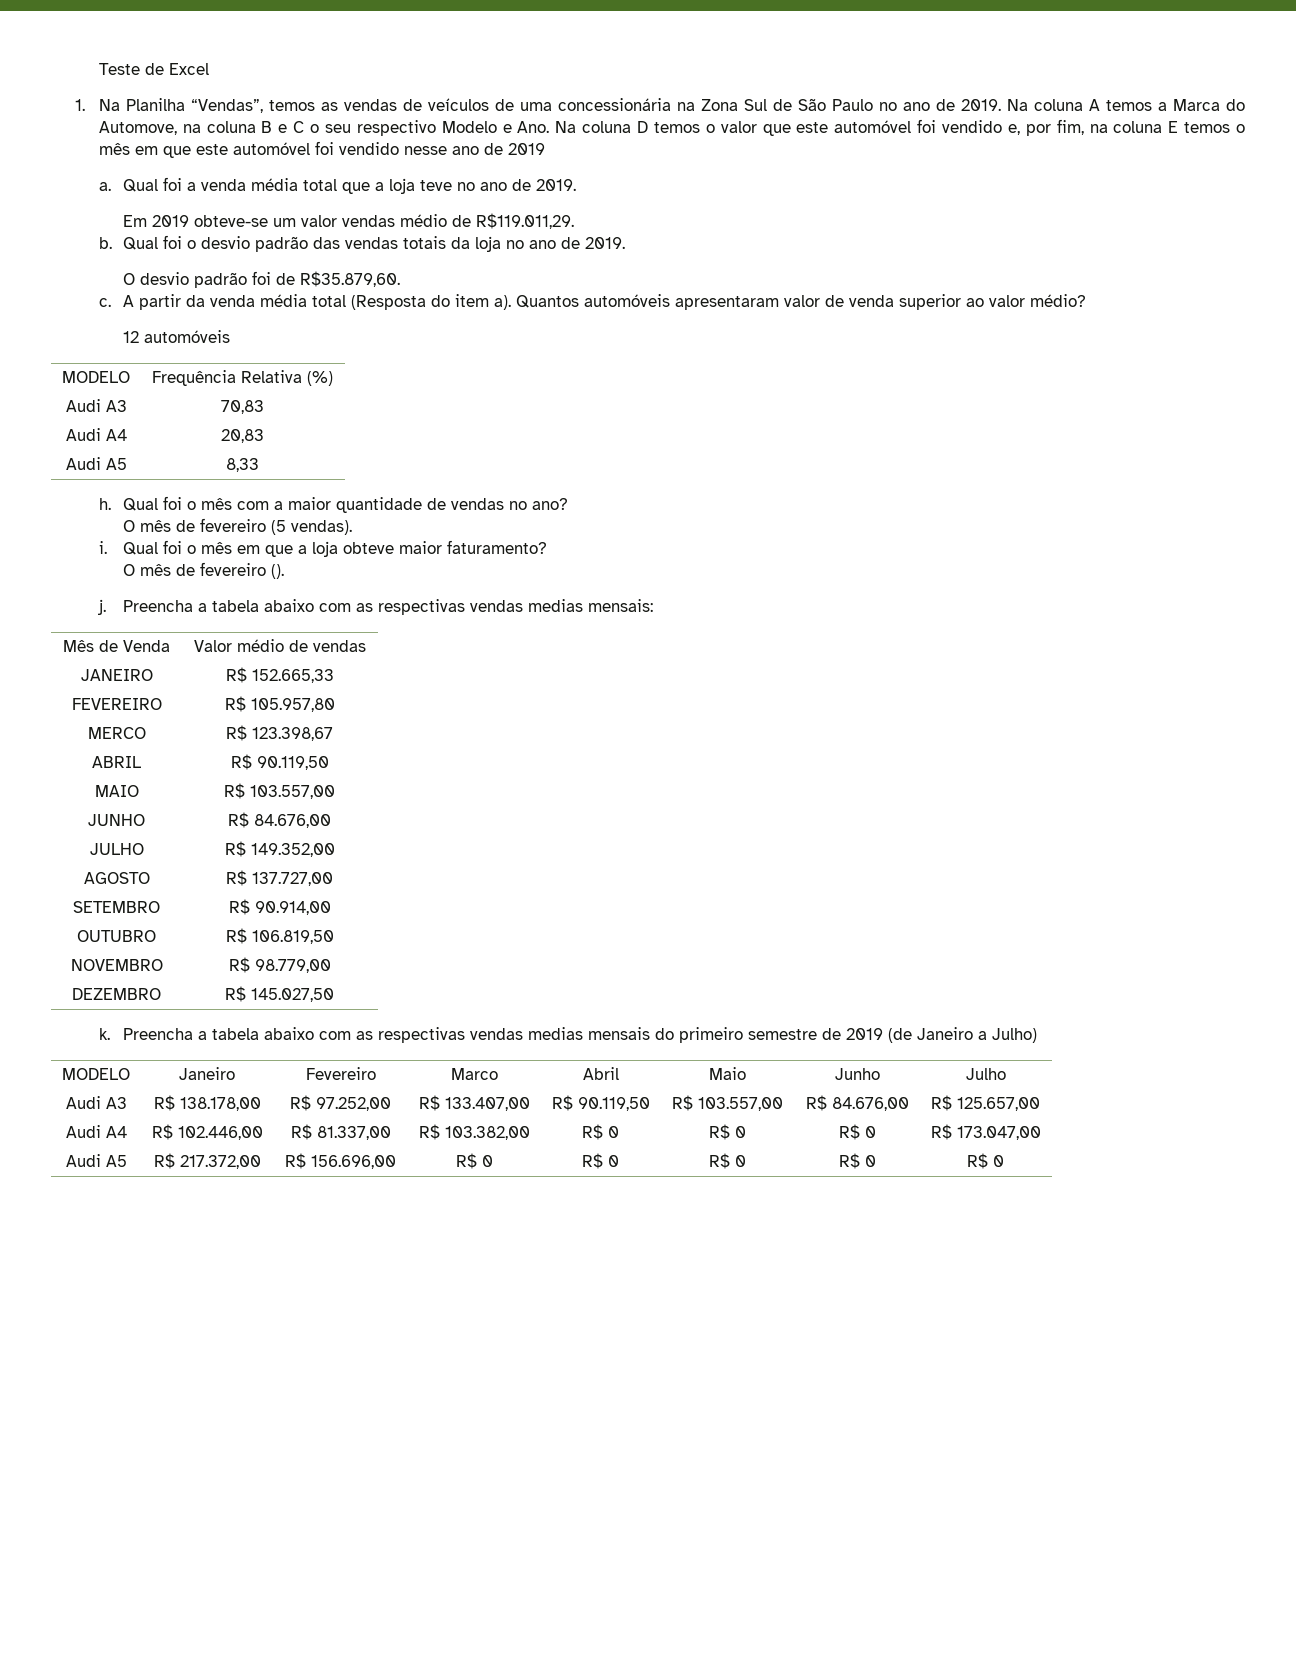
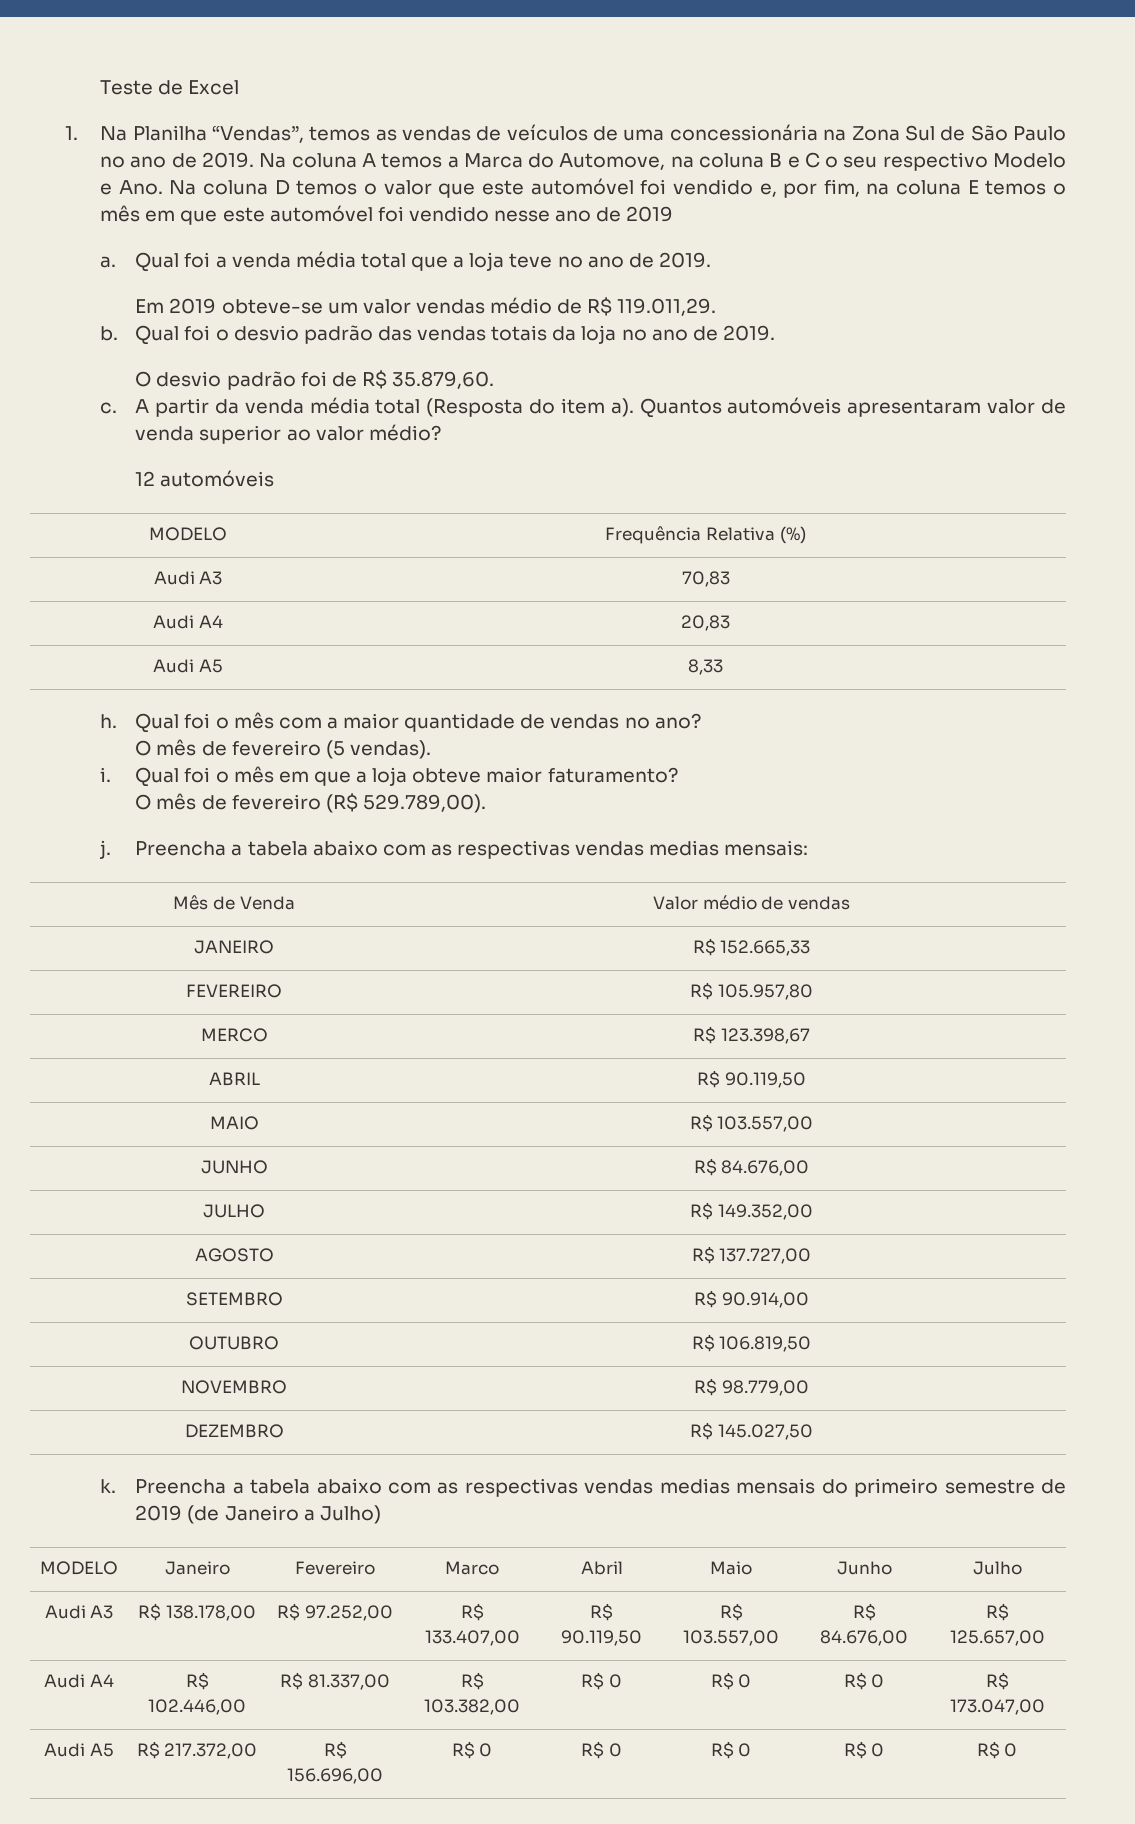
[475,213,574,229] R$119.011,29. -> [587,297,717,316] R$ 119.011,29.
[299,271,400,287] R$35.879,60. -> [361,370,495,389] R$ 35.879,60.
[270,564,284,579] (). -> [325,793,486,813] (R$ 529.789,00).

